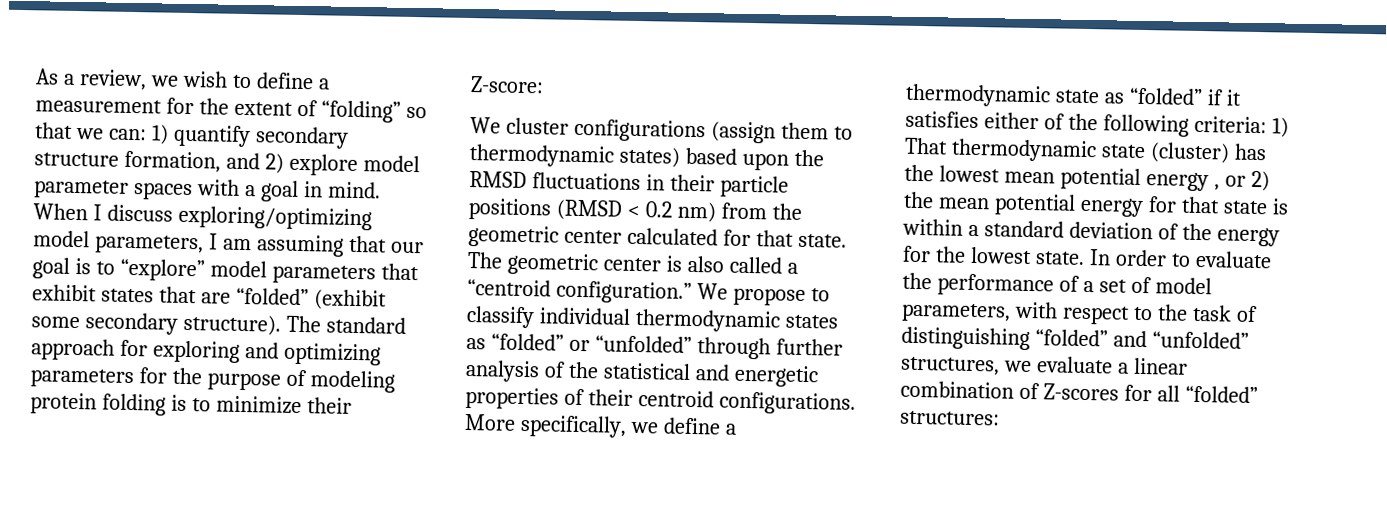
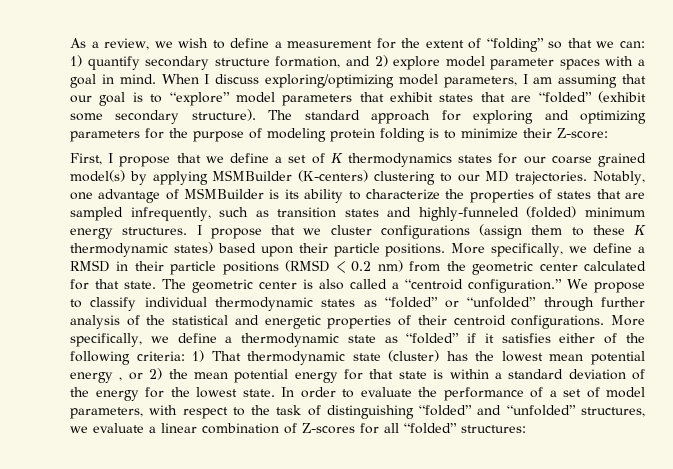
[470,117,501,134] We -> [70,153,646,167] [70,170,646,185] [70,188,645,203] [70,206,645,221] [70,225,322,239] First, I propose that we define a set of K thermodynamics states for our coarse grained model(s) by applying MSMBuilder (K-centers) clustering to our MD trajectories. Notably, one advantage of MSMBuilder is its ability to characterize the properties of states that are sampled infrequently, such as transition states and highly-funneled (folded) minimum energy structures. I propose that we
(853, 133) none -> [592,225,646,235] these K
[793,149,824,167] [469,170,641,191] the RMSD fluctuations -> [298,243,646,257] [70,260,110,272] their particle positions. More specifically, we define a RMSD

